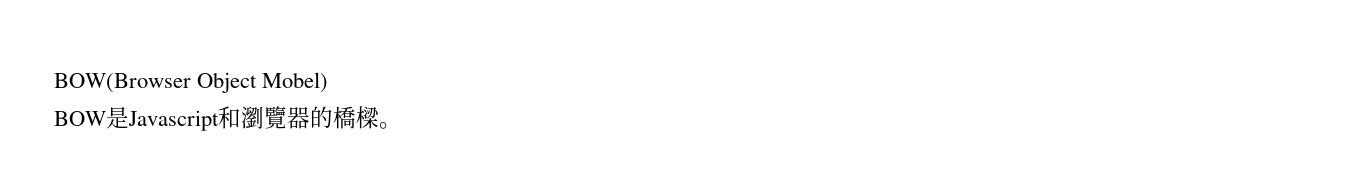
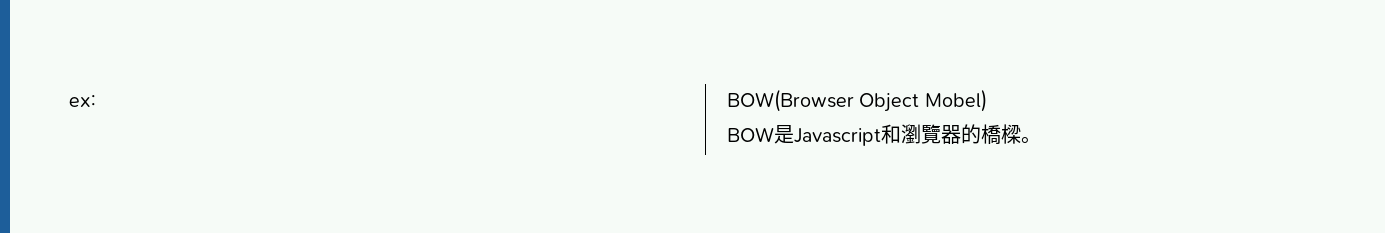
(54, 83) none -> [69,95,96,107] ex: //

